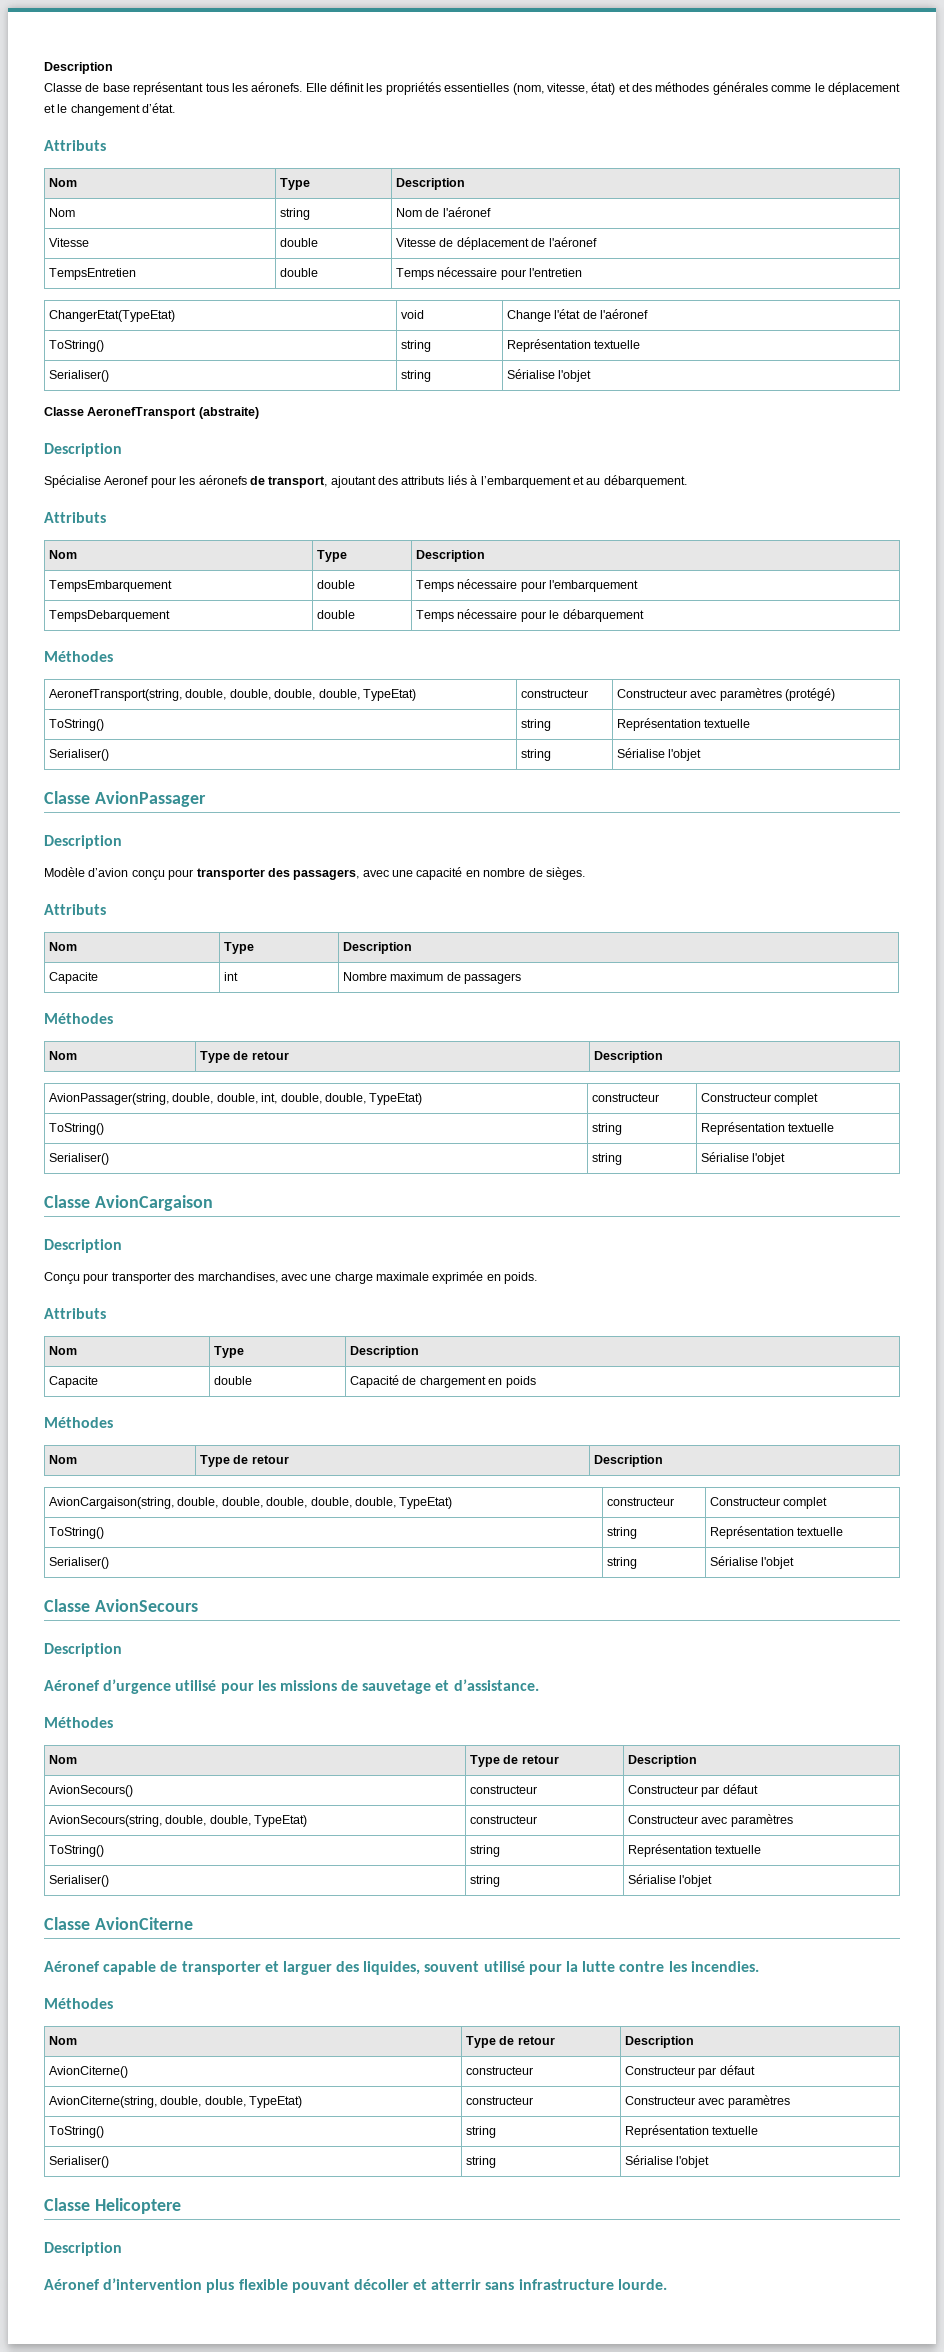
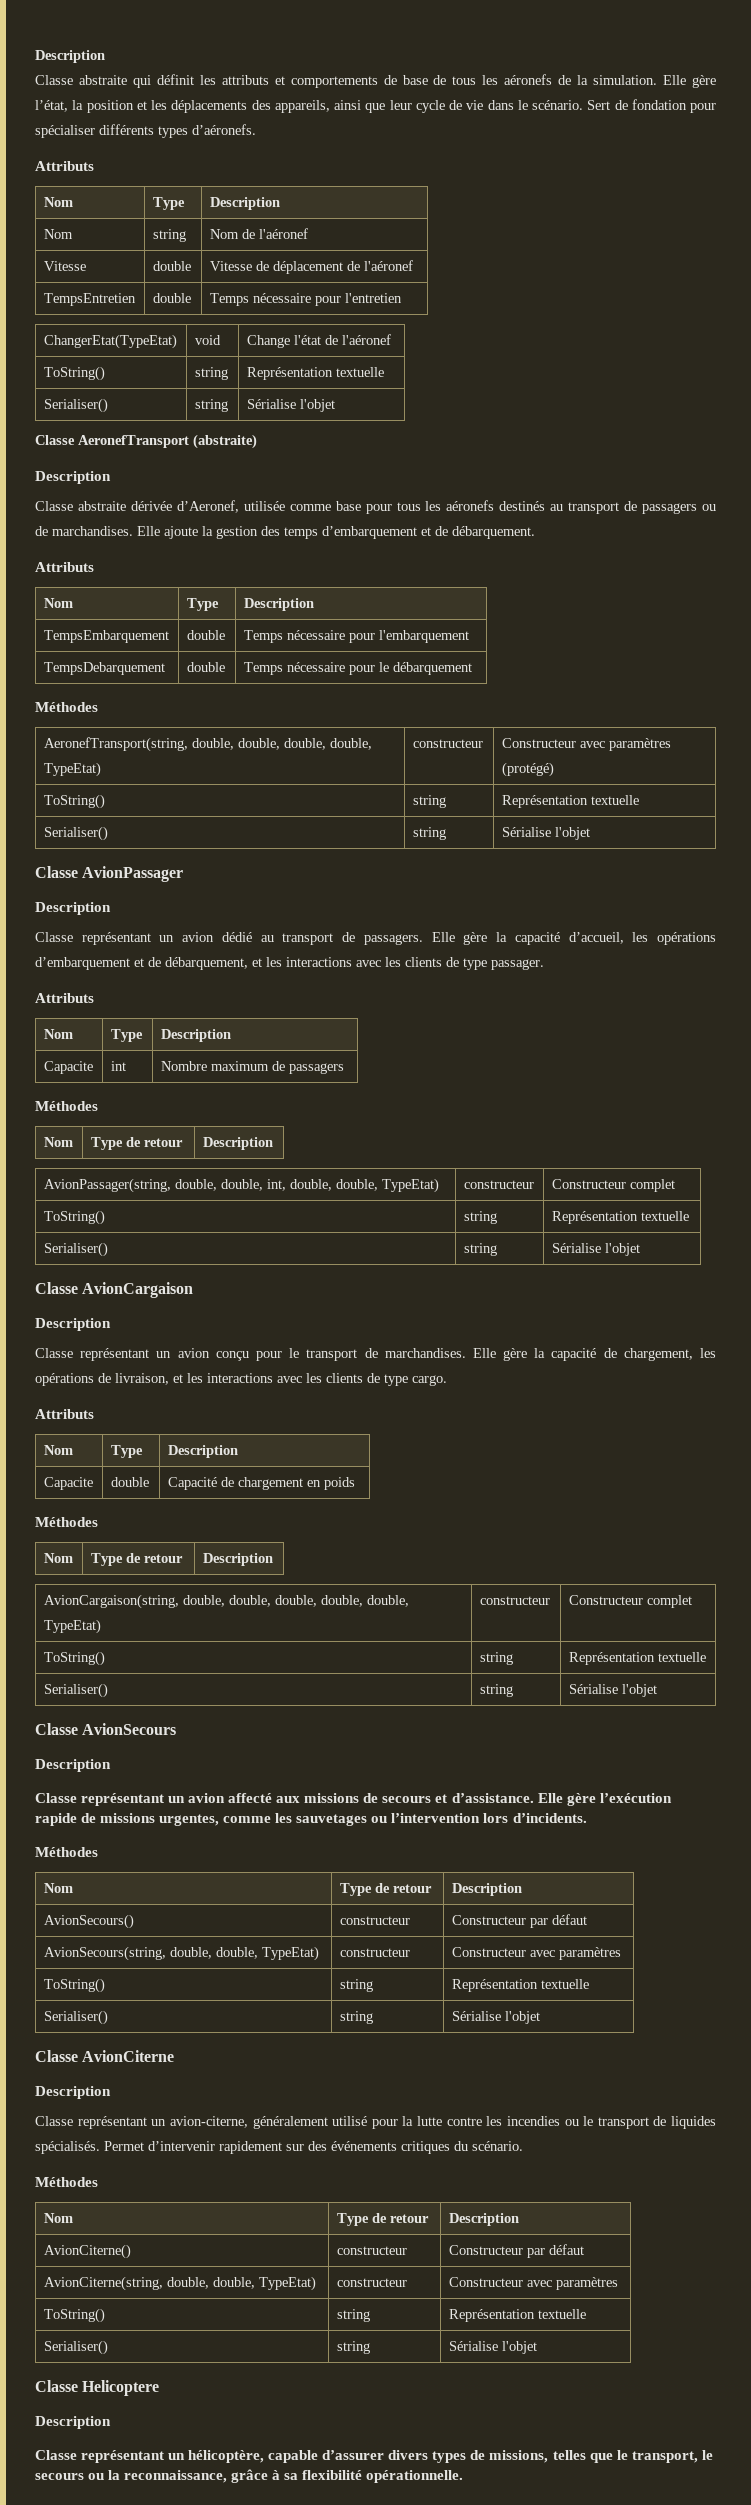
[44,62,113,74] [44,83,82,92] Description // Classe -> [35,50,105,63] [35,74,378,88] Description // Classe abstraite qui définit les attributs et comportements
[133,82,900,95] [44,103,176,116] représentant tous les aéronefs. Elle définit les propriétés essentielles (nom, vitesse, état) et des méthodes générales comme le déplacement et le changement d’état. -> [433,74,717,88] [35,99,716,113] [35,124,256,138] de tous les aéronefs de la simulation. Elle gère l’état, la position et les déplacements des appareils, ainsi que leur cycle de vie dans le scénario. Sert de fondation pour spécialiser différents types d’aéronefs.
[44,475,601,488] Spécialise Aeronef pour les aéronefs de transport, ajoutant des attributs liés à l’embarquement et au -> [35,500,716,514] [35,526,448,539] Classe abstraite dérivée d’Aeronef, utilisée comme base pour tous les aéronefs destinés au transport de passagers ou de marchandises. Elle ajoute la gestion des temps d’embarquement et de
[44,867,585,880] Modèle d’avion conçu pour transporter des passagers, avec une capacité en nombre de sièges. -> [35,932,717,945] [35,957,544,970] Classe représentant un avion dédié au transport de passagers. Elle gère la capacité d’accueil, les opérations d’embarquement et de débarquement, et les interactions avec les clients de type passager.
[44,1271,538,1284] Conçu pour transporter des marchandises, avec une charge maximale exprimée en poids. -> [35,1348,716,1361] [35,1373,447,1386] Classe représentant un avion conçu pour le transport de marchandises. Elle gère la capacité de chargement, les opérations de livraison, et les interactions avec les clients de type cargo.
[44,1679,276,1694] Aéronef d’urgence utilisé pour les -> [35,1793,301,1806] Classe représentant un avion affecté aux
[362,1680,432,1694] sauvetage -> [382,1796,432,1803] secours
(539, 1685) none -> [537,1793,672,1806] [35,1813,587,1826] Elle gère l’exécution rapide de missions urgentes, comme les sauvetages ou l’intervention lors d’incidents.
[44,1961,480,1975] Aéronef capable de transporter et larguer des liquides, souvent -> [35,2086,111,2099] [35,2116,328,2129] Description // Classe représentant un avion-citerne, généralement
[690,1961,759,1972] incendies. -> [506,2116,716,2129] [35,2141,523,2154] incendies ou le transport de liquides spécialisés. Permet d’intervenir rapidement sur des événements critiques du scénario.
[44,2278,667,2293] Aéronef d’intervention plus flexible pouvant décoller et atterrir sans infrastructure lourde. -> [35,2450,713,2463] [35,2469,464,2483] Classe représentant un hélicoptère, capable d’assurer divers types de missions, telles que le transport, le secours ou la reconnaissance, grâce à sa flexibilité opérationnelle.

